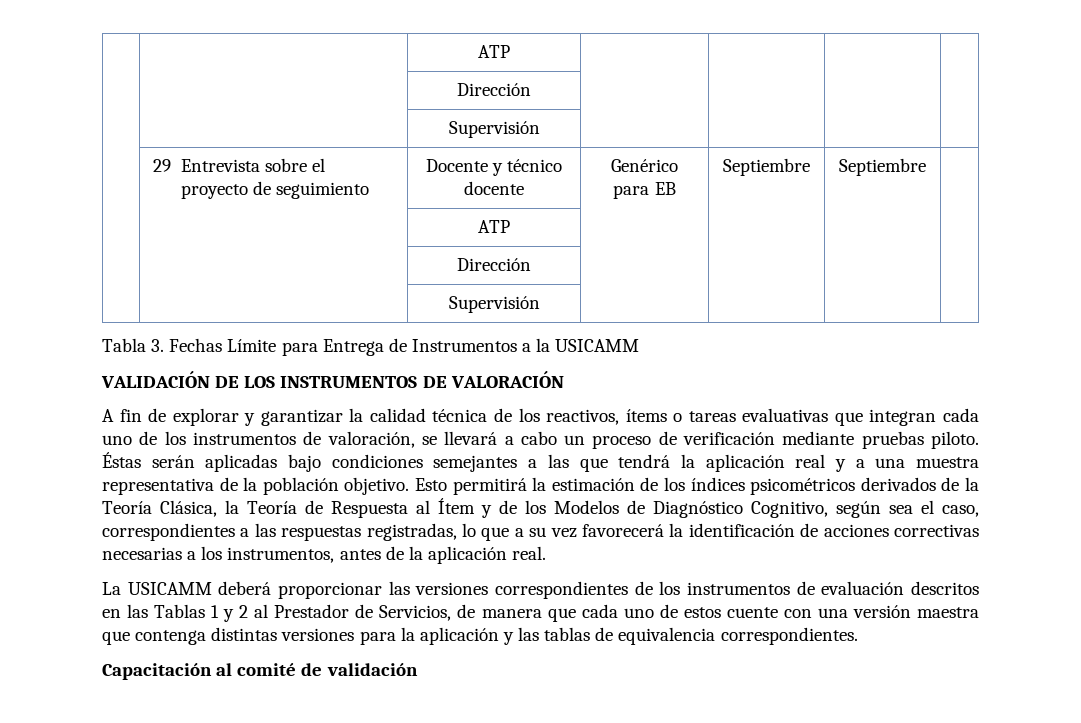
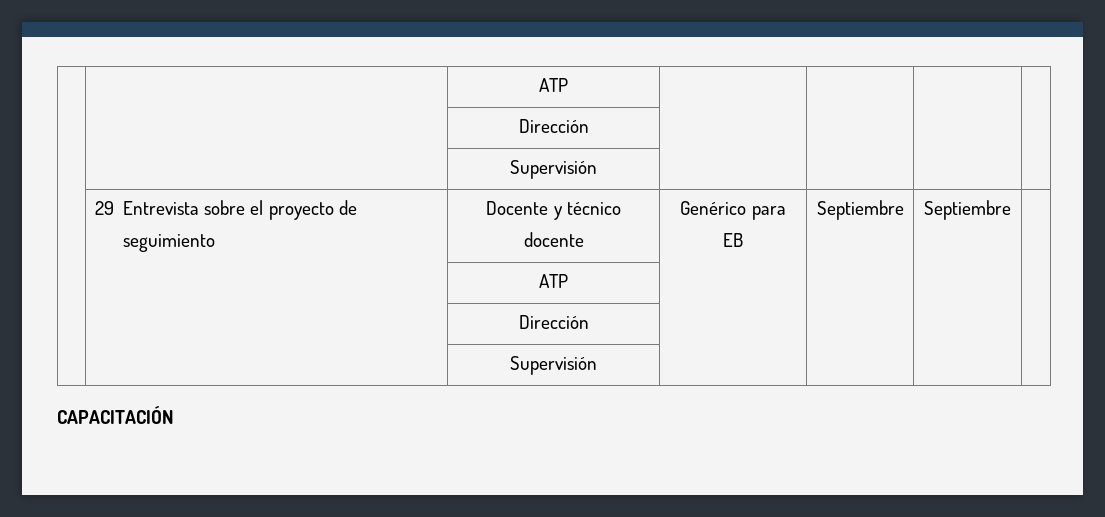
[102,338,640,356] [101,371,564,388] [102,408,979,426] [102,431,979,449] [102,452,979,472] [102,477,980,495] [102,498,979,518] [102,523,979,541] [102,546,547,564] [102,581,979,599] [102,604,979,622] [102,627,858,645] [102,663,418,680] Tabla 3. Fechas Límite para Entrega de Instrumentos a la USICAMM // VALIDACIÓN DE LOS INSTRUMENTOS DE VALORACIÓN // A fin de explorar y garantizar la calidad técnica de los reactivos, ítems o tareas evaluativas que integran cada uno de los instrumentos de valoración, se llevará a cabo un proceso de verificación mediante pruebas piloto. Éstas serán aplicadas bajo condiciones semejantes a las que tendrá la aplicación real y a una muestra representativa de la población objetivo. Esto permitirá la estimación de los índices psicométricos derivados de la Teoría Clásica, la Teoría de Respuesta al Ítem y de los Modelos de Diagnóstico Cognitivo, según sea el caso, correspondientes a las respuestas registradas, lo que a su vez favorecerá la identificación de acciones correctivas necesarias a los instrumentos, antes de la aplicación real. // La USICAMM deberá proporcionar las versiones correspondientes de los instrumentos de evaluación descritos en las Tablas 1 y 2 al Prestador de Servicios, de manera que cada uno de estos cuente con una versión maestra que contenga distintas versiones para la aplicación y las tablas de equivalencia correspondientes. // Capacitación al comité de validación -> [57,406,174,424] CAPACITACIÓN

